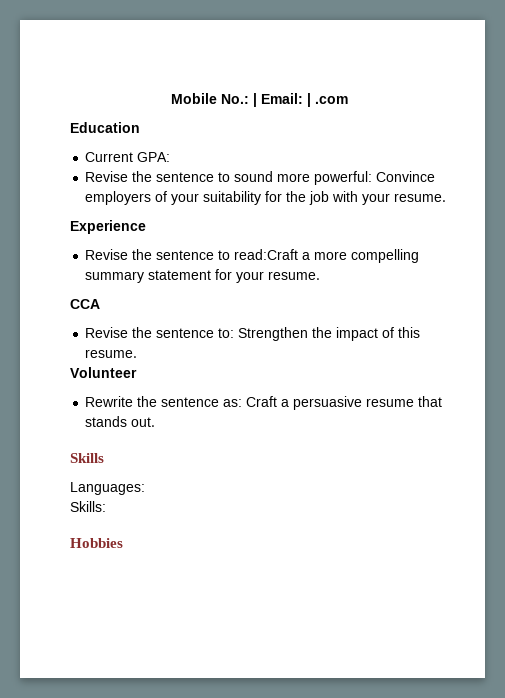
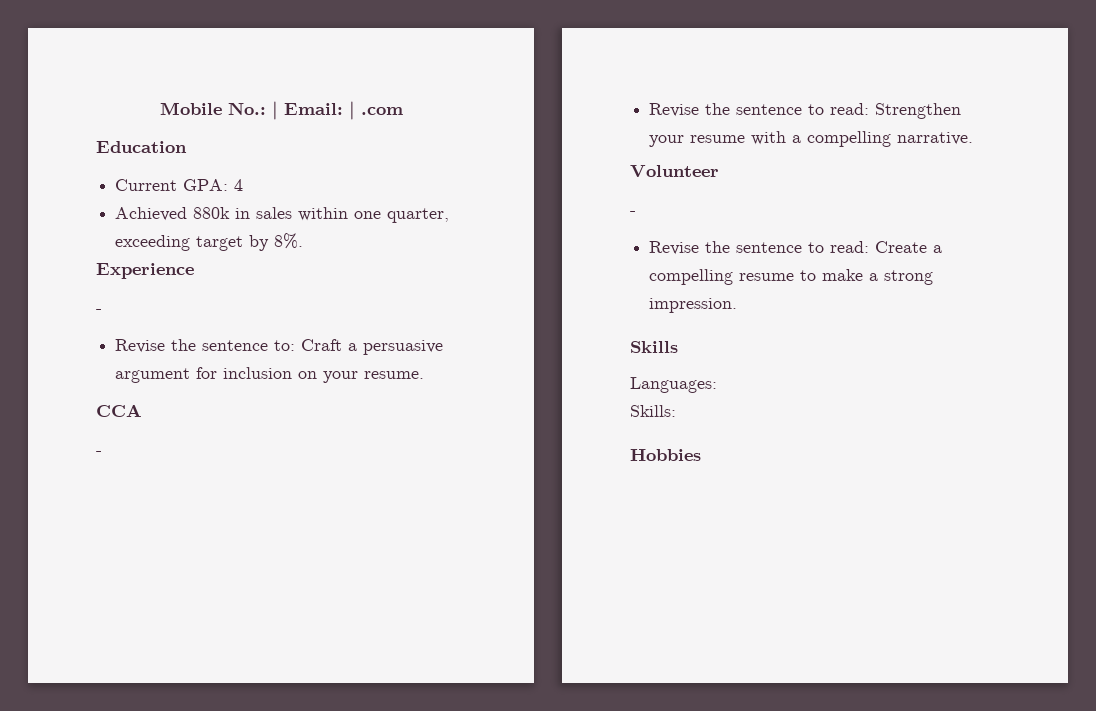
[85,171,436,185] [85,191,447,205] [70,220,146,234] [85,249,420,263] [85,269,321,283] [70,299,100,309] [85,327,421,341] [85,349,138,358] [70,367,137,378] [85,396,443,410] [85,416,156,427] // Revise the sentence to sound more powerful: Convince employers of your suitability for the job with your resume. // Experience // Revise the sentence to read:Craft a more compelling summary statement for your resume. // CCA // Revise the sentence to: Strengthen the impact of this resume. // Volunteer // Rewrite the sentence as: Craft a persuasive resume that stands out. -> [234,179,244,191] [115,207,450,223] [115,233,304,251] [96,263,194,279] [96,309,102,313] [115,339,444,355] [115,367,425,383] [96,404,142,417] [96,451,102,455] [649,103,962,119] [649,131,974,147] [630,165,719,177] [630,211,636,215] [649,241,943,255] [649,269,934,285] [649,298,738,313] 4 // Achieved 880k in sales within one quarter, exceeding target by 8%. // Experience // - // Revise the sentence to: Craft a persuasive argument for inclusion on your resume. // CCA // - // Revise the sentence to read: Strengthen your resume with a compelling narrative. // Volunteer // - // Revise the sentence to read: Create a compelling resume to make a strong impression.

